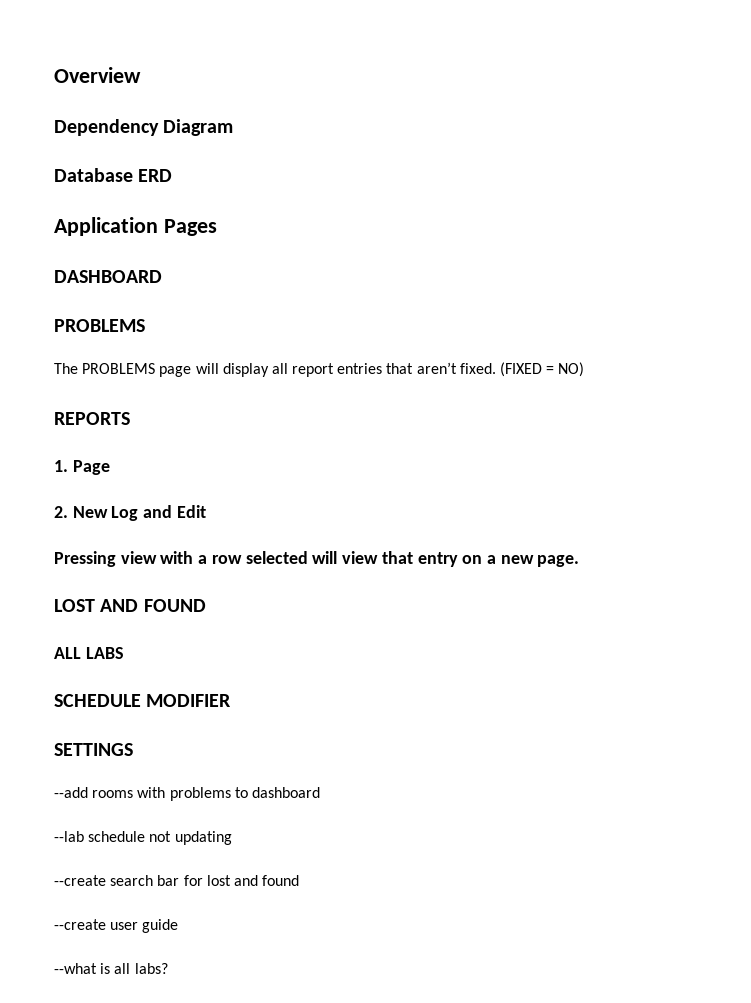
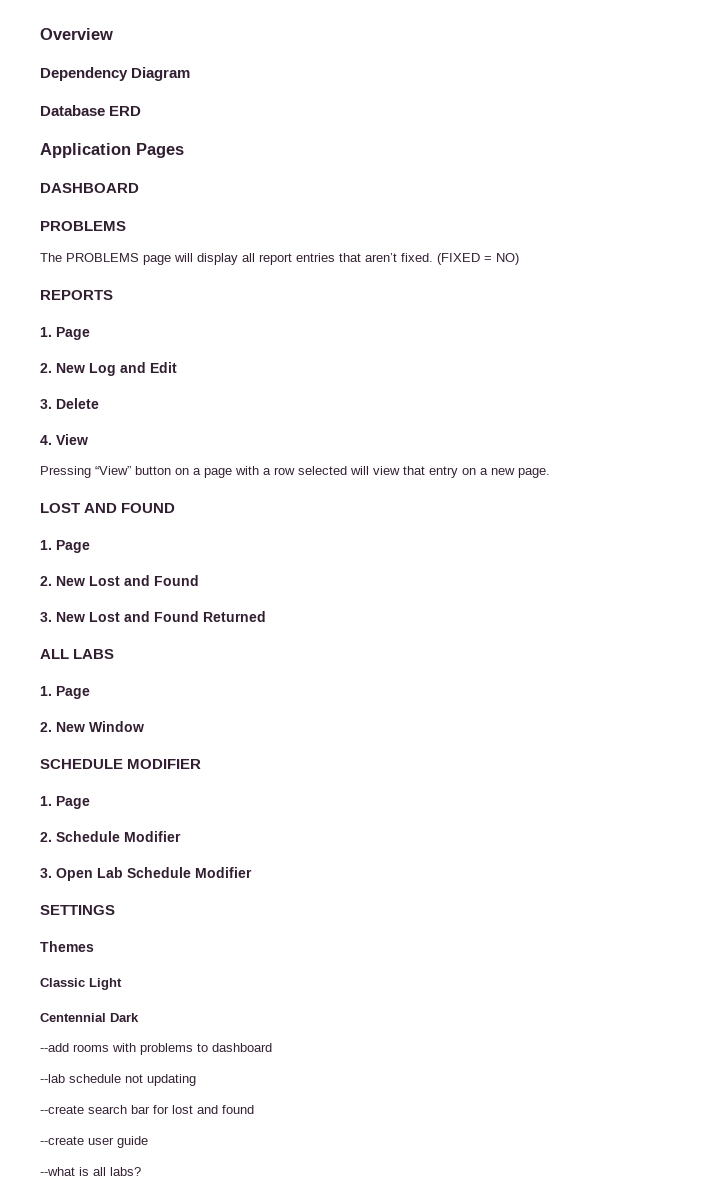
[54,551,157,567] Pressing view -> [40,398,99,409] [40,434,88,445] [40,466,232,478] 3. Delete // 4. View // Pressing “View” button on a page
[54,647,124,659] [54,694,232,707] [54,743,133,756] ALL LABS // SCHEDULE MODIFIER // SETTINGS -> [40,540,90,553] [40,575,199,586] [40,611,266,622] [40,649,115,659] [40,686,90,699] [40,721,144,732] [40,759,202,769] [40,796,90,809] [40,831,181,842] [40,867,252,881] [40,905,115,915] [40,941,94,952] [40,978,122,990] [40,1013,139,1022] 1. Page // 2. New Lost and Found // 3. New Lost and Found Returned // ALL LABS // 1. Page // 2. New Window // SCHEDULE MODIFIER // 1. Page // 2. Schedule Modifier // 3. Open Lab Schedule Modifier // SETTINGS // Themes // Classic Light // Centennial Dark

